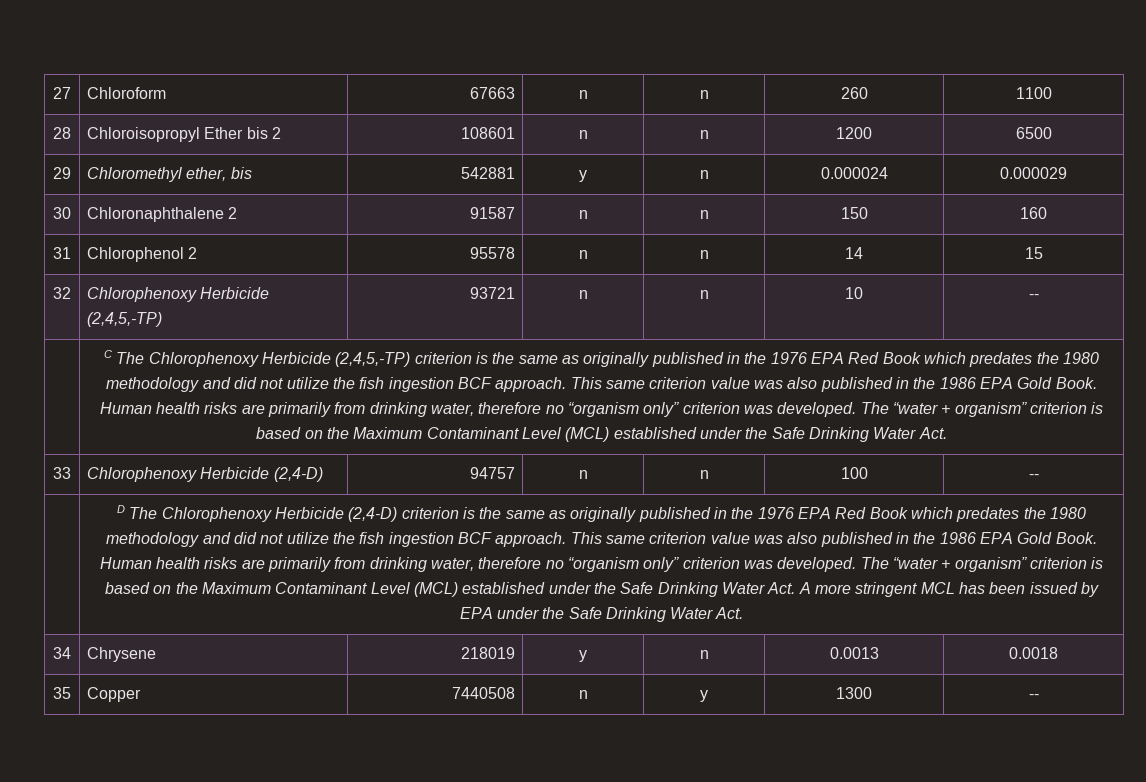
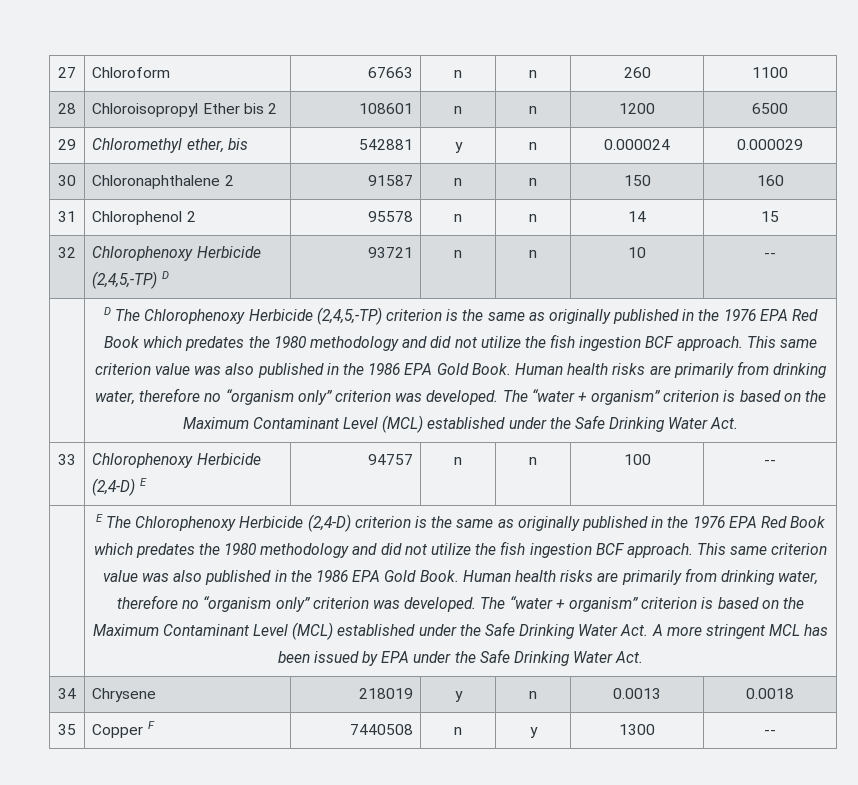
(163, 319) none -> [161,271,169,279] D
[104,350,113,358] C -> [104,307,112,315] D
(323, 474) none -> [139,478,147,486] E
[117,505,126,513] D -> [95,514,103,522] E
(142, 694) none -> [147,721,155,729] F

